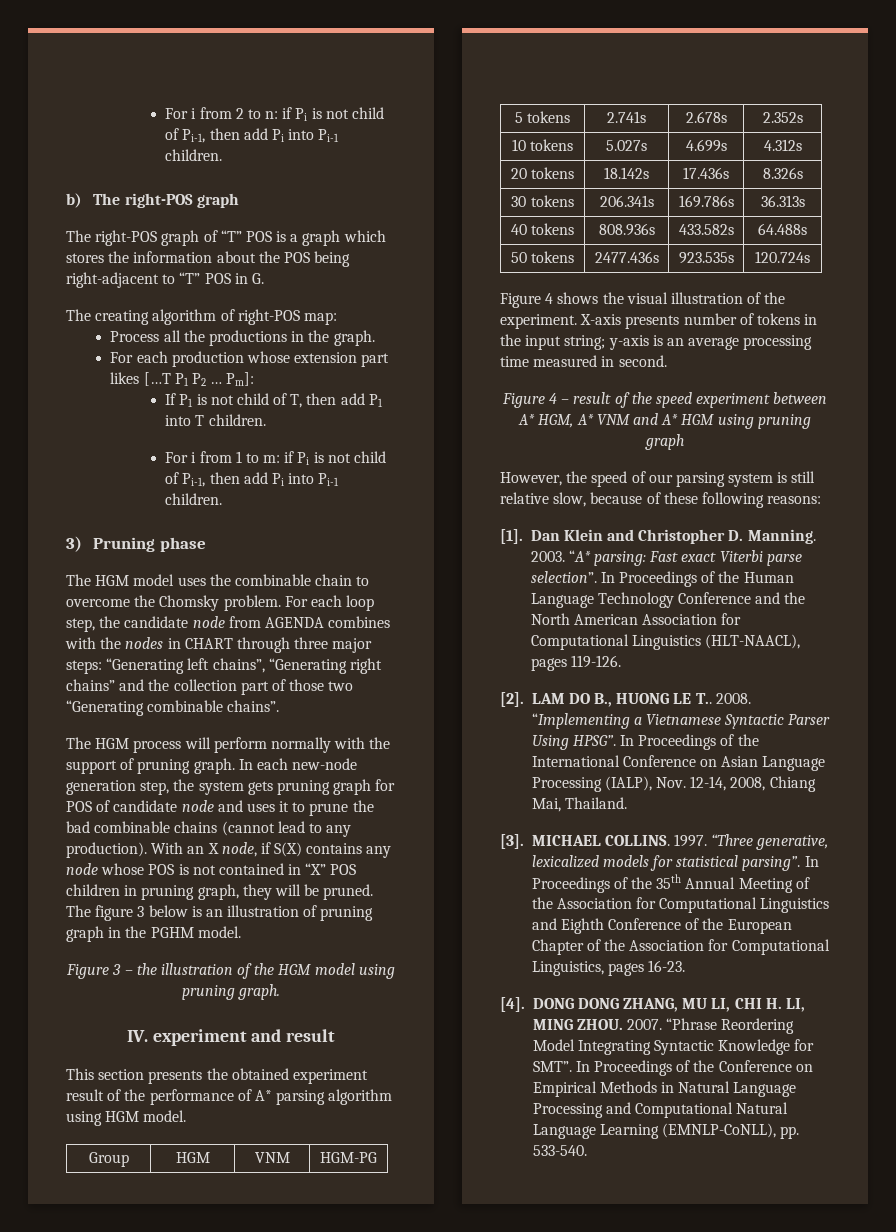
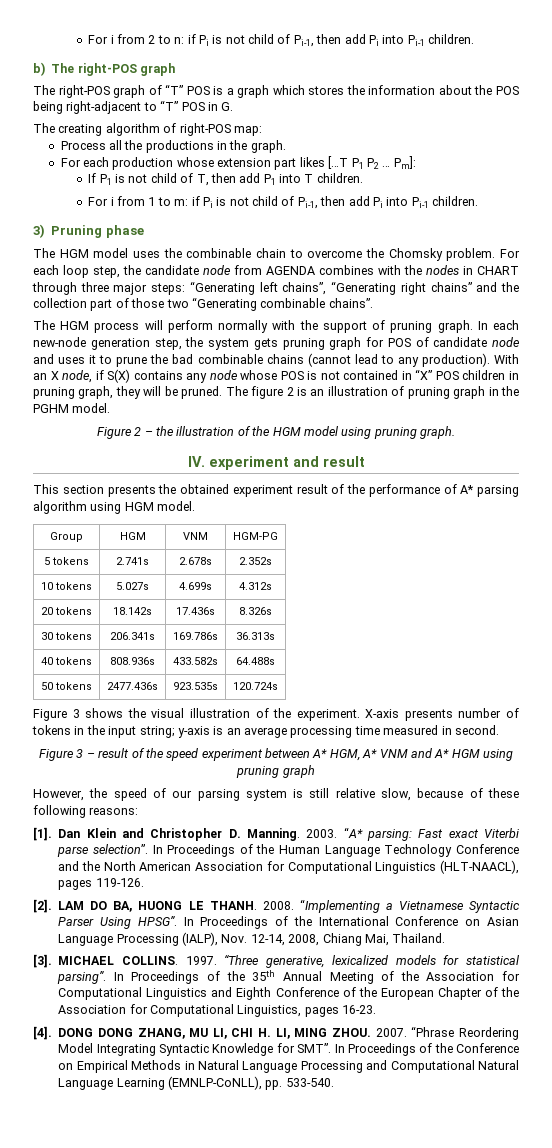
[137,905,188,917] 3 below -> [286,387,294,396] 2
[112,964,122,975] 3 -> [134,427,142,436] 2
[545,293,554,304] 4 -> [72,709,80,718] 3
[548,393,557,404] 4 -> [76,749,84,758] 3
[594,693,613,707] B., -> [113,901,133,912] BA,
[695,693,712,704] T.. -> [209,901,257,910] THANH.

